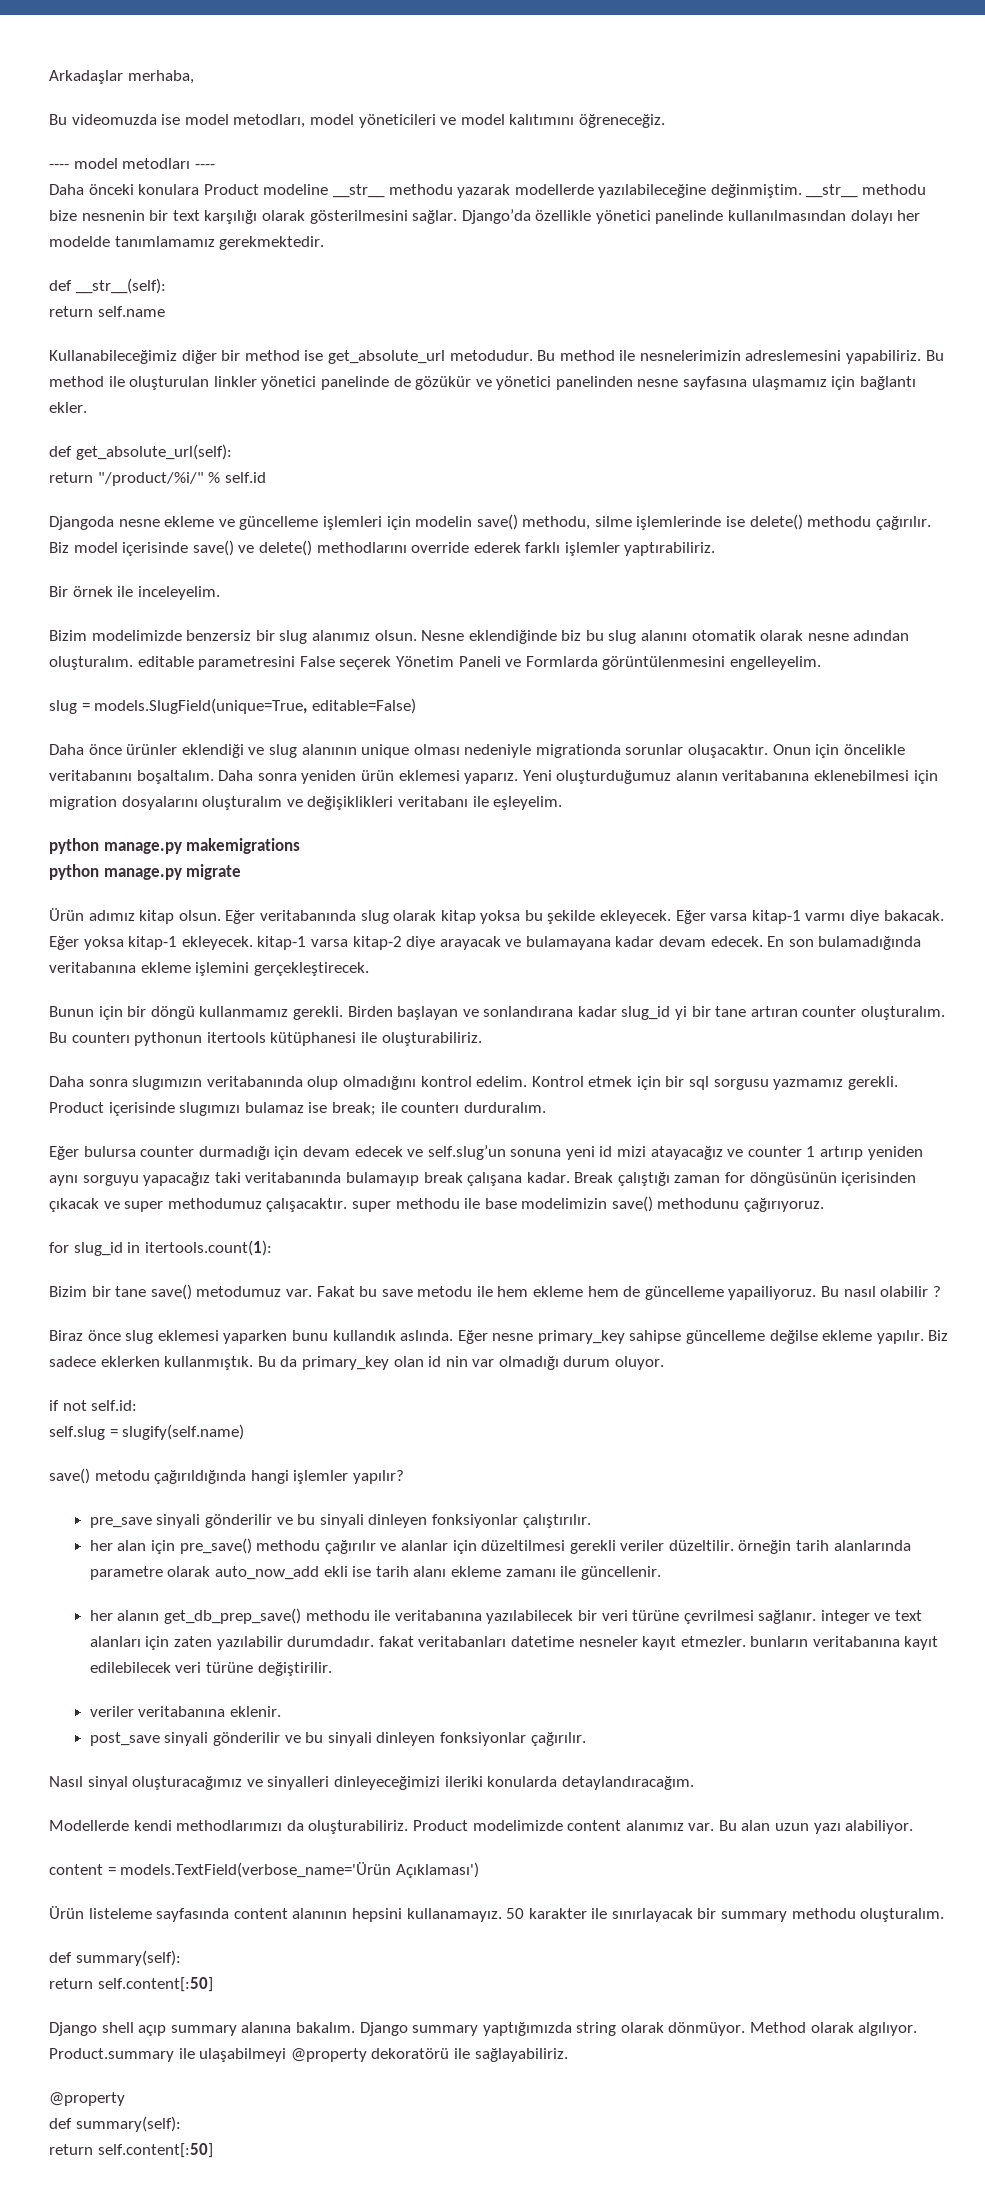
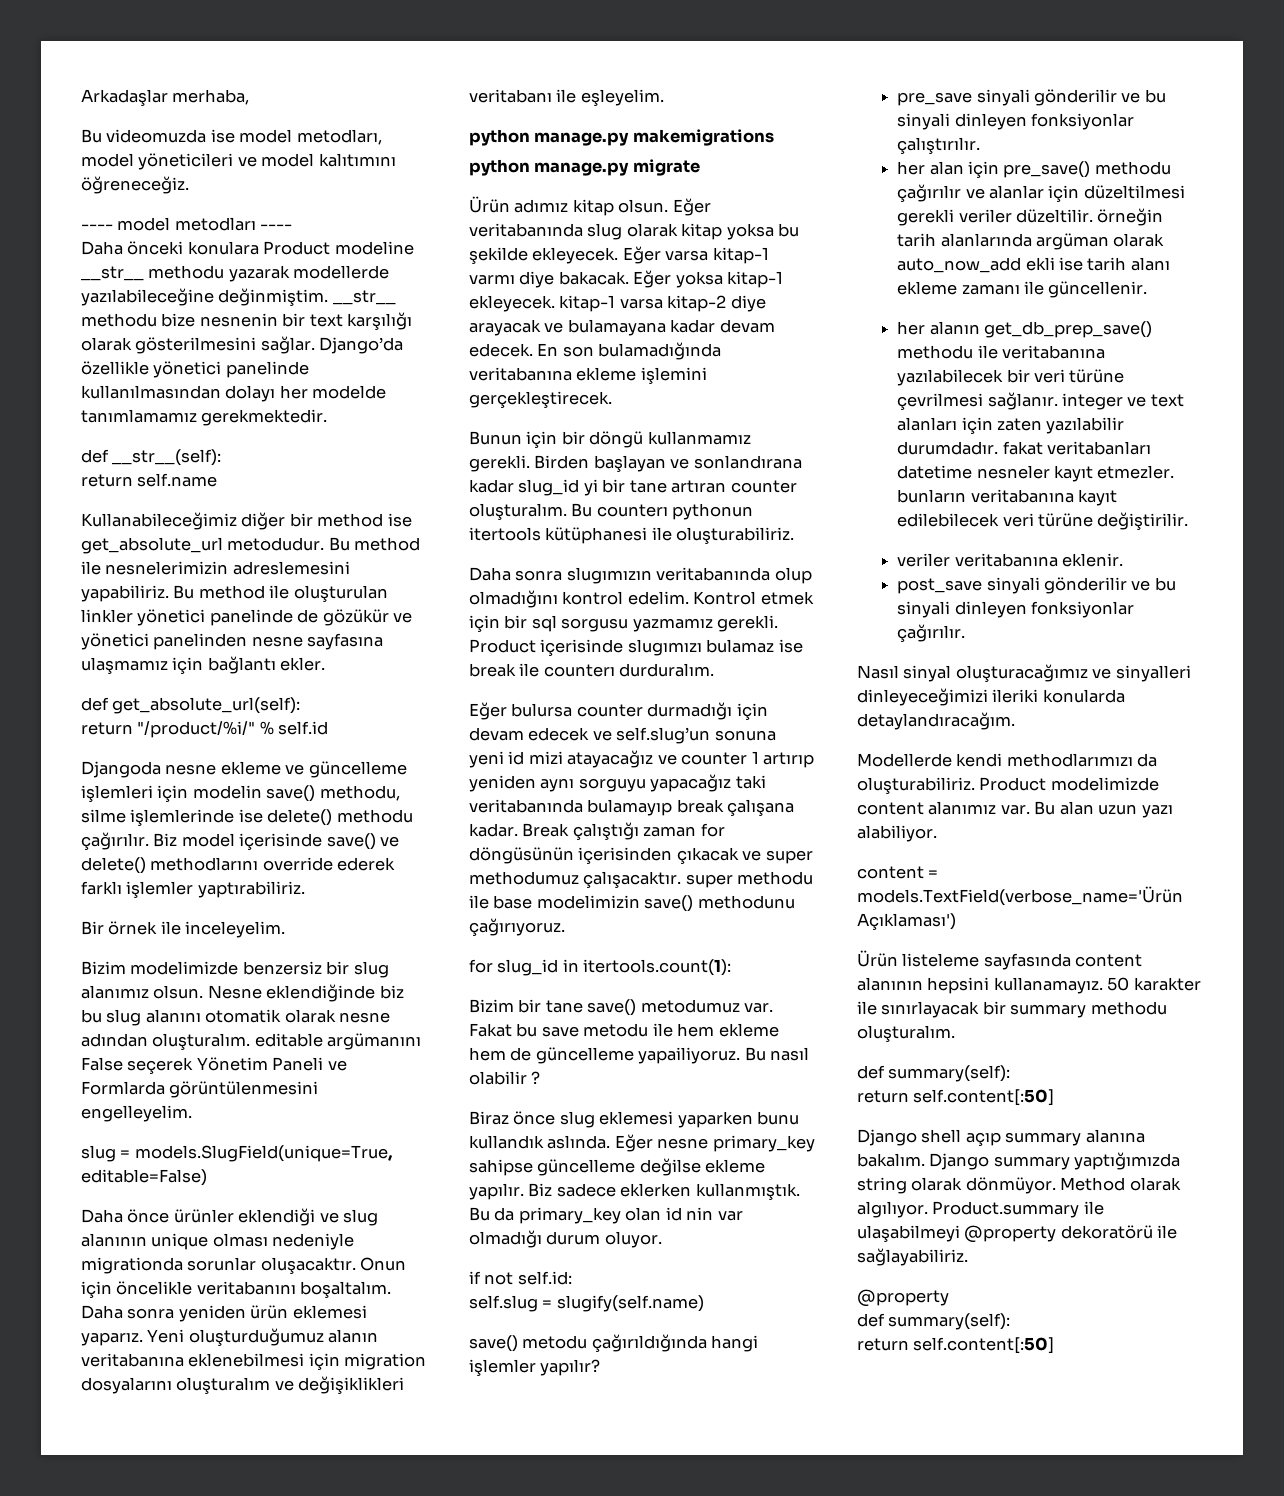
[198,656,296,670] parametresini -> [327,1033,422,1050] argümanını
[331,1102,376,1116] break; -> [469,663,516,677] break
[89,1566,163,1580] parametre -> [1036,233,1110,250] argüman

